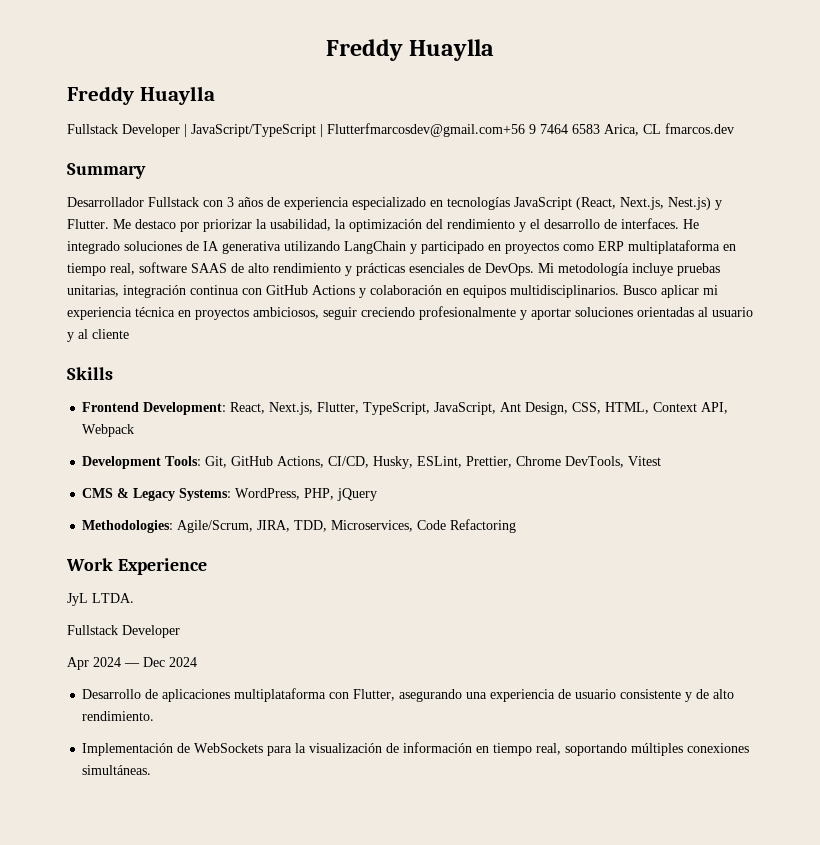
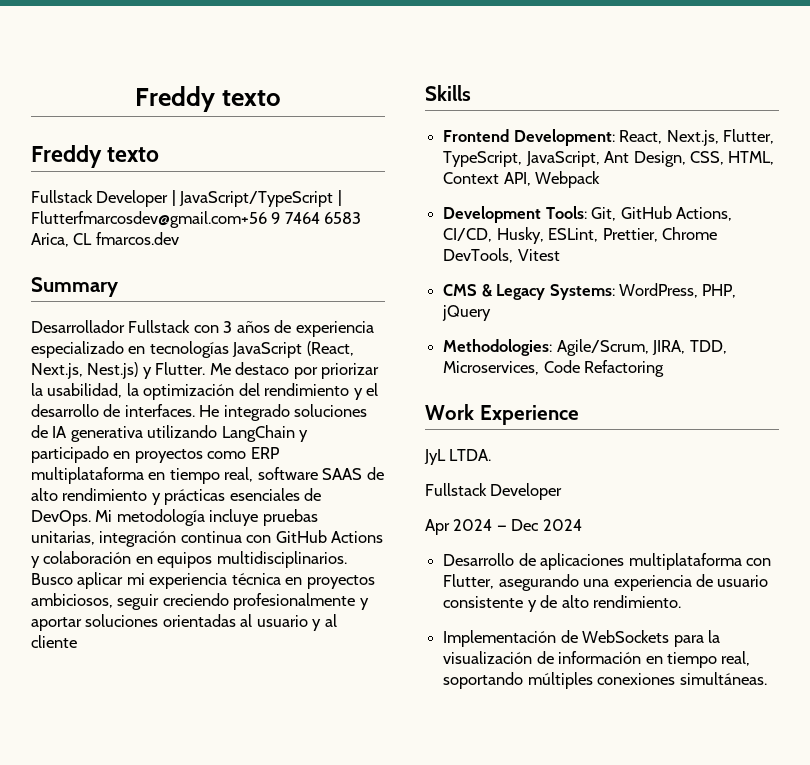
[325,39,495,61] [67,86,215,105] Freddy Huaylla // Freddy Huaylla -> [134,86,282,112] [31,145,160,168] Freddy texto // Freddy texto

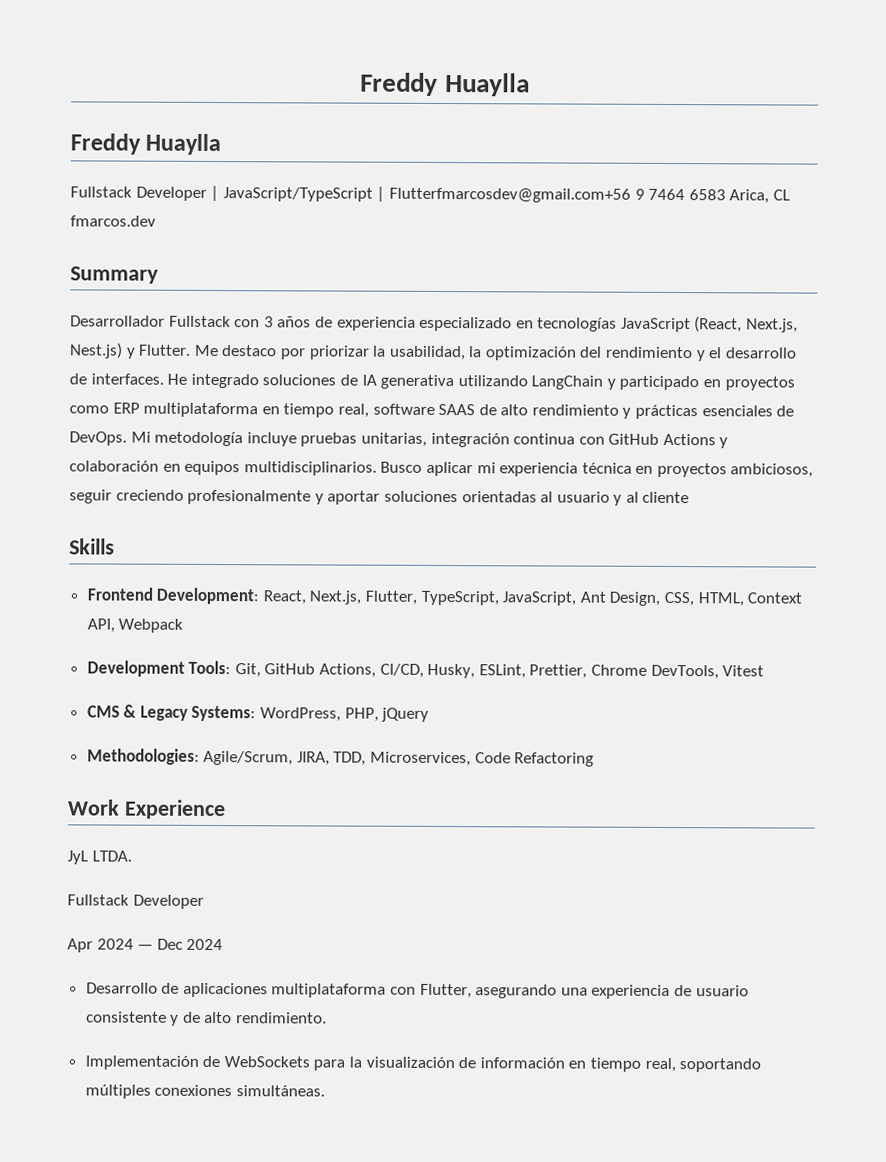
[134,86,282,112] [31,145,160,168] Freddy texto // Freddy texto -> [360,72,530,97] [70,133,222,156] Freddy Huaylla // Freddy Huaylla

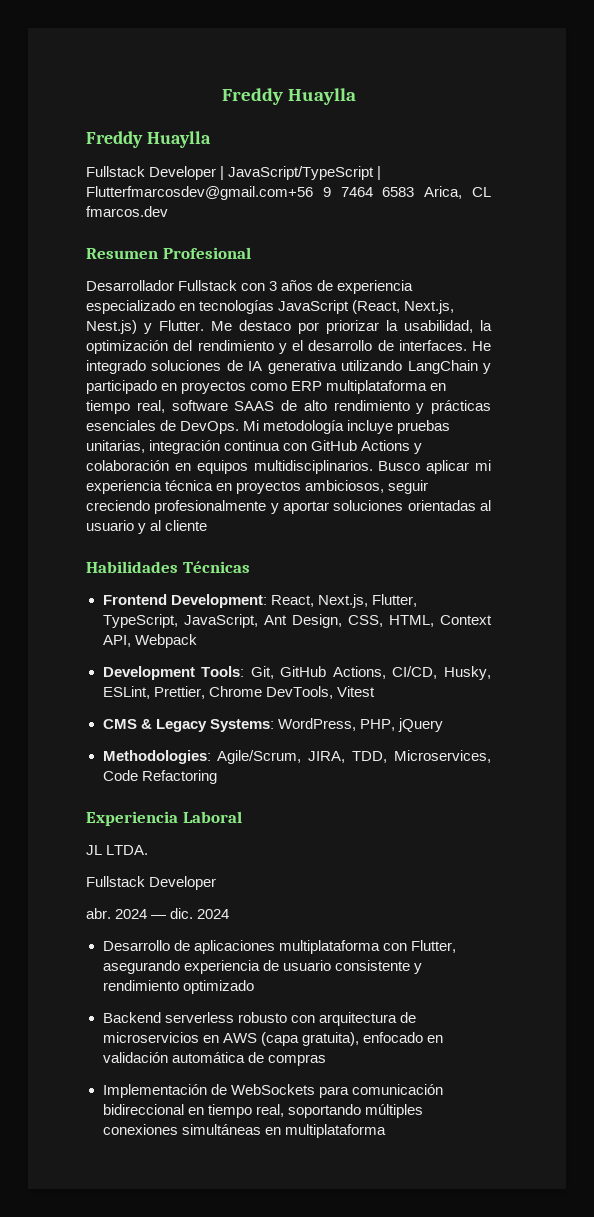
[70,266,159,284] Summary -> [86,247,251,259] Resumen Profesional
[69,538,115,555] Skills -> [86,561,250,573] Habilidades Técnicas
[67,799,226,820] [67,850,88,865] Work Experience // JyL -> [86,811,242,826] [86,845,102,855] Experiencia Laboral // JL
[67,938,93,953] Apr -> [86,908,111,919] abr.
[156,938,183,950] Dec -> [170,908,194,919] dic.
[560,987,588,996] una -> (180, 967) none
[182,1011,328,1024] de alto rendimiento. -> [102,980,254,994] [102,1012,416,1026] [102,1032,443,1046] [102,1052,326,1066] rendimiento optimizado // Backend serverless robusto con arquitectura de microservicios en AWS (capa gratuita), enfocado en validación automática de compras
[349,1056,565,1069] la visualización de información -> [351,1084,443,1095] [102,1104,184,1115] comunicación bidireccional
[235,1085,325,1097] simultáneas. -> [181,1124,386,1138] simultáneas en multiplataforma

